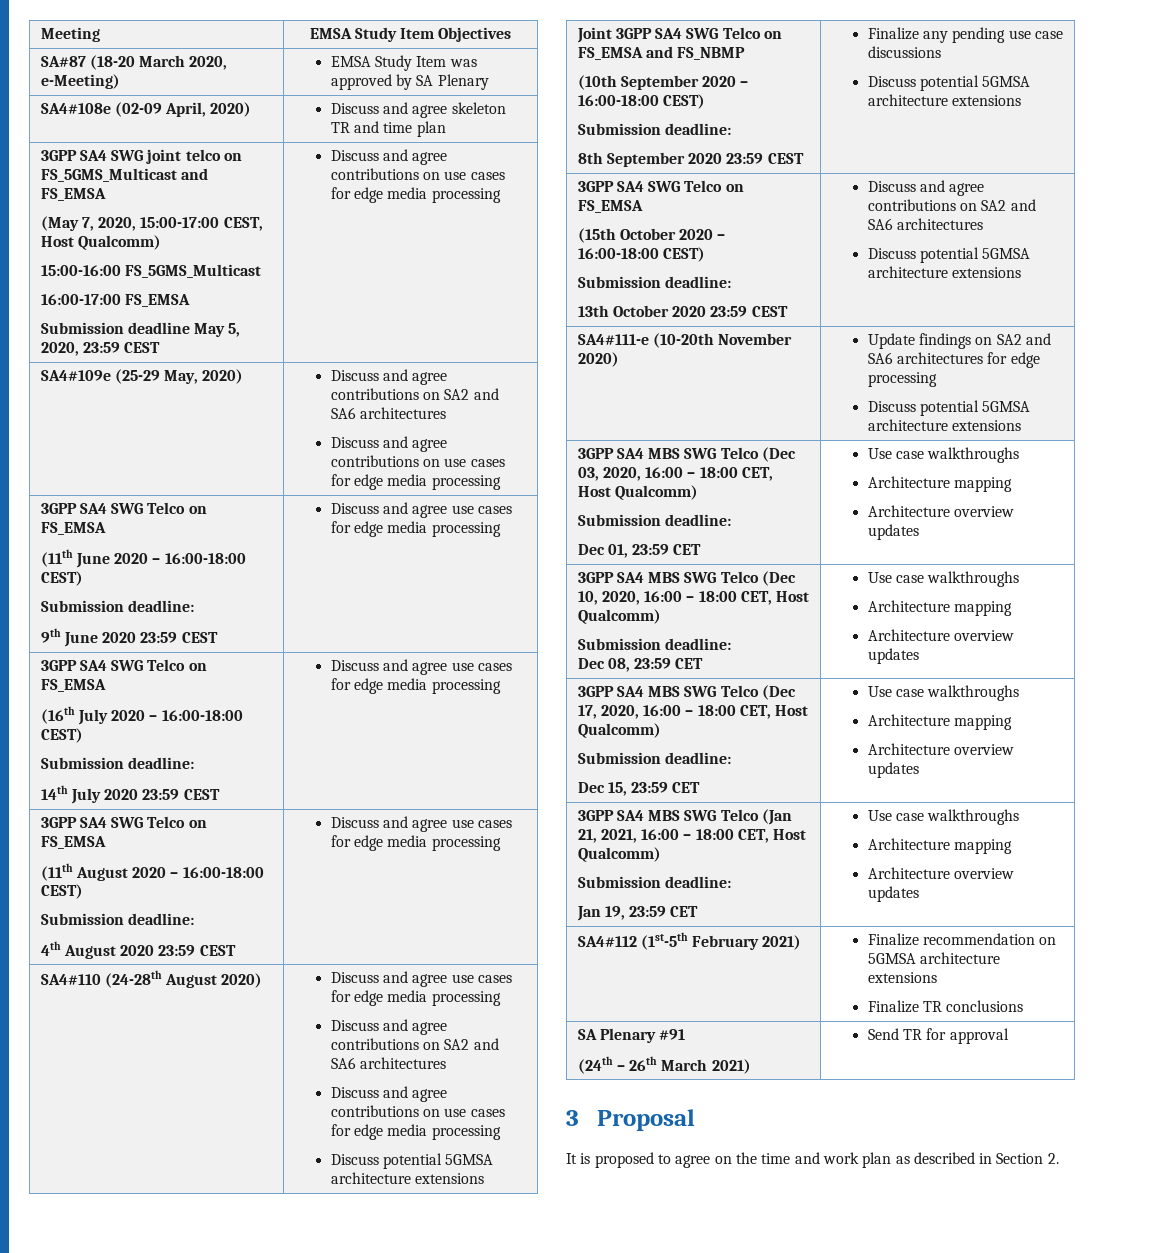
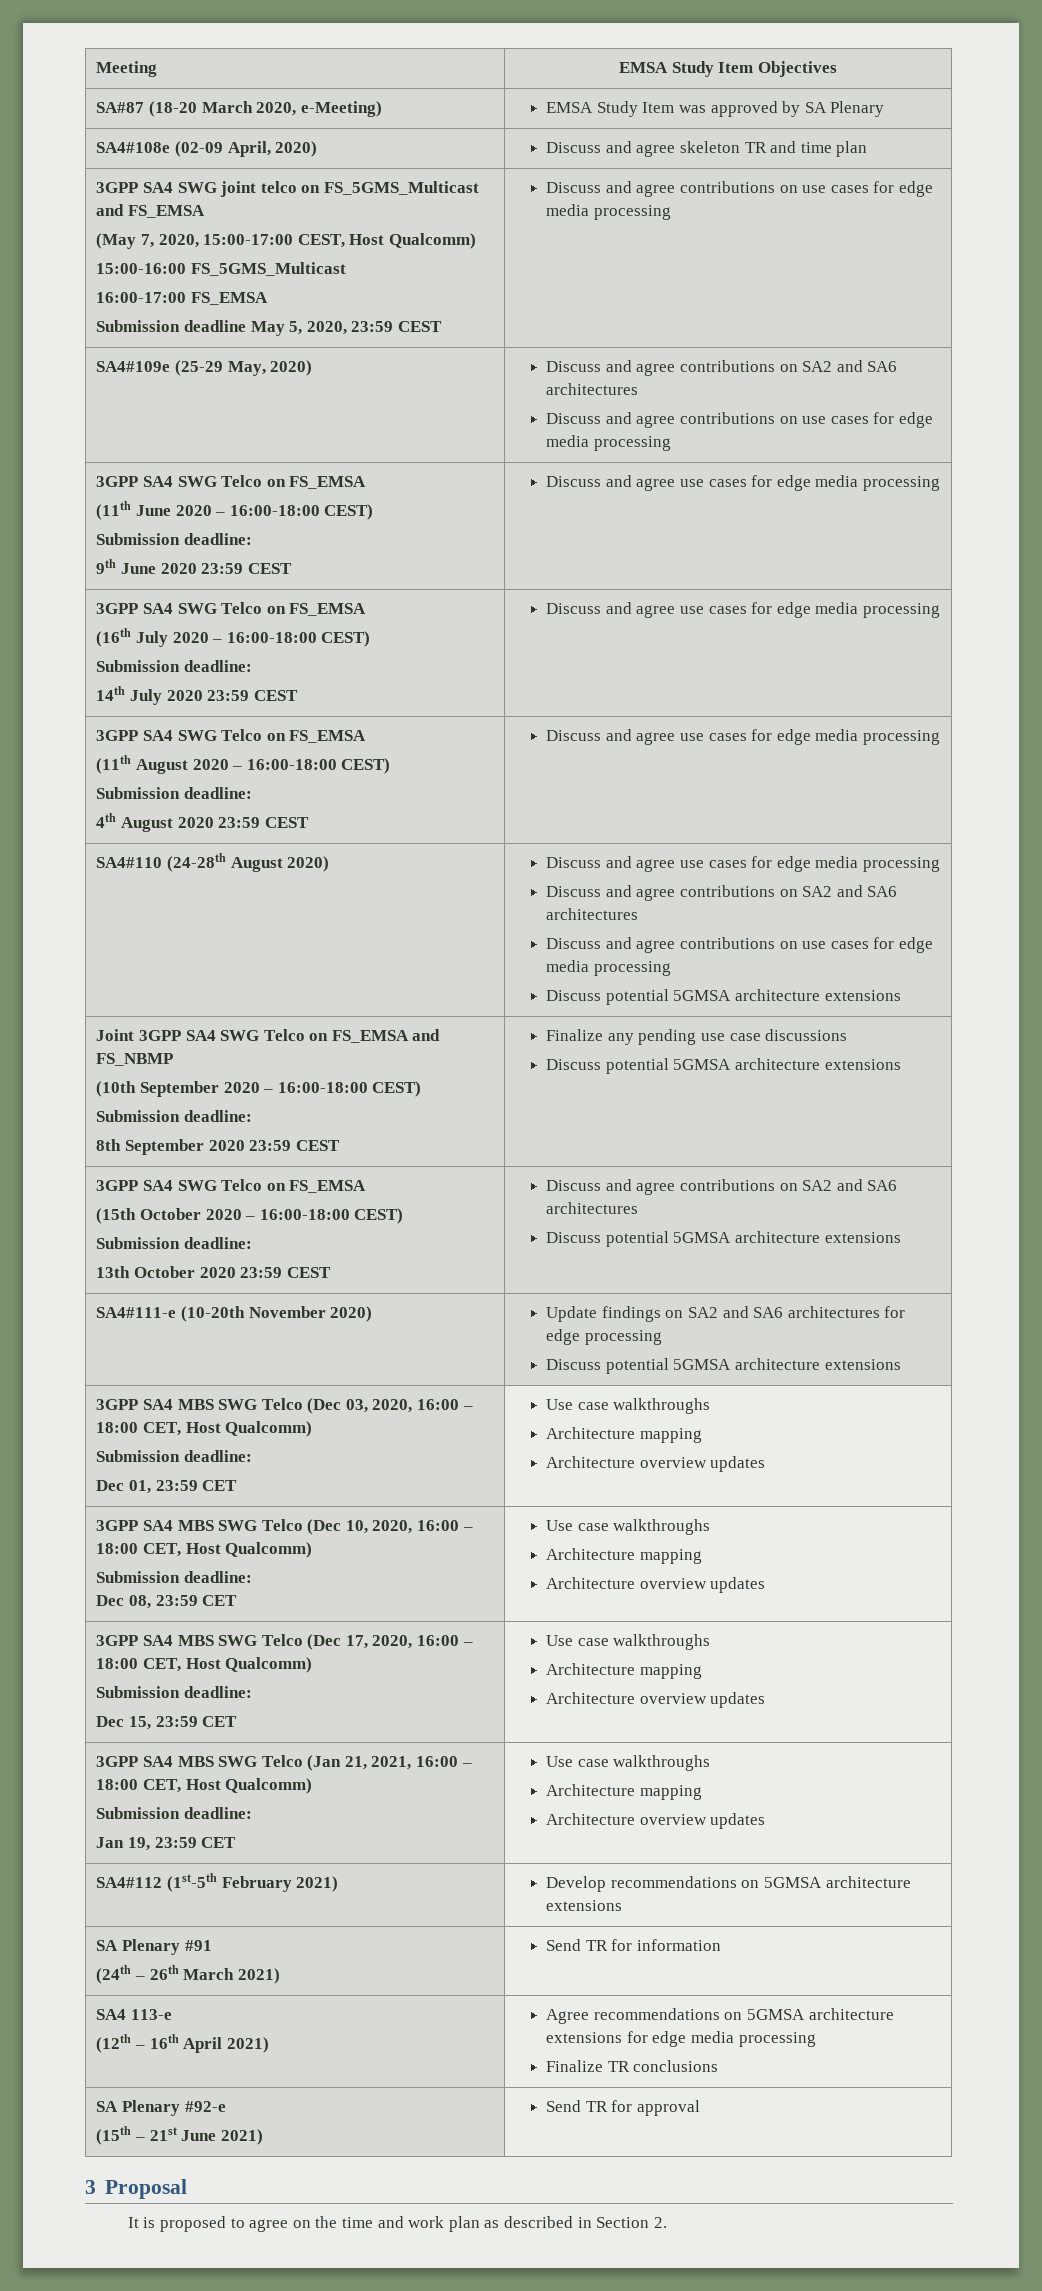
[867,933,1057,946] [867,952,1001,964] [867,972,937,983] [867,1000,1024,1013] Finalize recommendation on 5GMSA architecture extensions // Finalize TR conclusions -> [546,1876,911,1892] [546,1900,623,1911] Develop recommendations on 5GMSA architecture extensions
(751, 1066) none -> [546,1939,721,1951] [96,2009,172,2020] [96,2034,269,2053] [546,2008,894,2024] [546,2031,816,2047] [546,2060,719,2072] [96,2100,226,2116] [96,2126,263,2145] | Send TR for information // SA4 113-e // (12th – 16th April 2021) | Agree recommendations on 5GMSA architecture extensions for edge media processing // Finalize TR conclusions // SA Plenary #92-e // (15th – 21st June 2021)

